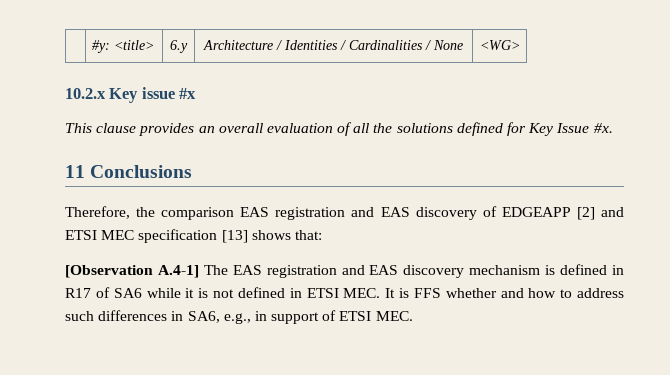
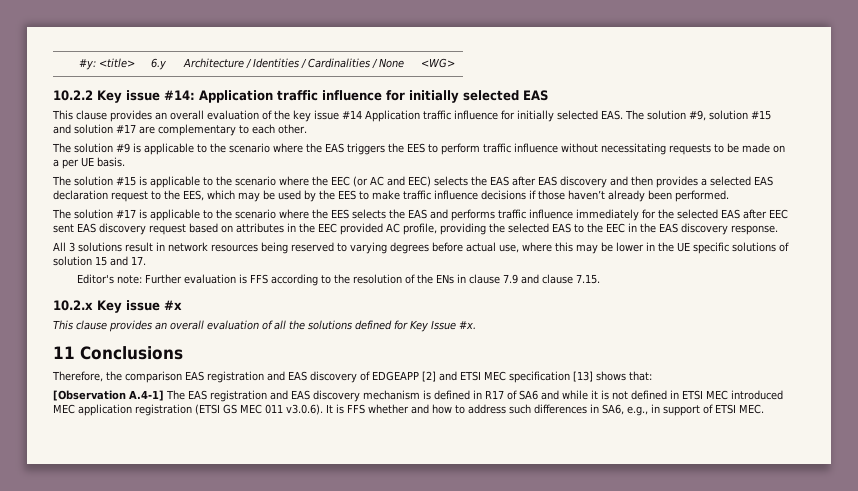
(520, 45) none -> [53,90,548,103] [52,110,771,122] [53,124,307,136] [52,143,785,155] [53,157,125,169] [52,176,773,188] [53,190,729,202] [52,209,788,221] [53,223,778,235] [53,242,789,254] [53,256,146,266] [77,274,601,286] // 10.2.2 Key issue #14: Application traffic influence for initially selected EAS // This clause provides an overall evaluation of the key issue #14 Application traffic influence for initially selected EAS. The solution #9, solution #15 and solution #17 are complementary to each other. // The solution #9 is applicable to the scenario where the EAS triggers the EES to perform traffic influence without necessitating requests to be made on a per UE basis. // The solution #15 is applicable to the scenario where the EEC (or AC and EEC) selects the EAS after EAS discovery and then provides a selected EAS declaration request to the EES, which may be used by the EES to make traffic influence decisions if those haven’t already been performed. // The solution #17 is applicable to the scenario where the EES selects the EAS and performs traffic influence immediately for the selected EAS after EEC sent EAS discovery request based on attributes in the EEC provided AC profile, providing the selected EAS to the EEC in the EAS discovery response. // All 3 solutions result in network resources being reserved to varying degrees before actual use, where this may be lower in the UE specific solutions of solution 15 and 17. // Editor's note: Further evaluation is FFS according to the resolution of the ENs in clause 7.9 and clause 7.15.
(142, 293) none -> [541,390,559,400] and
[343,288,381,298] MEC. -> [706,390,783,400] [53,404,323,416] MEC introduced MEC application registration (ETSI GS MEC 011 v3.0.6).

